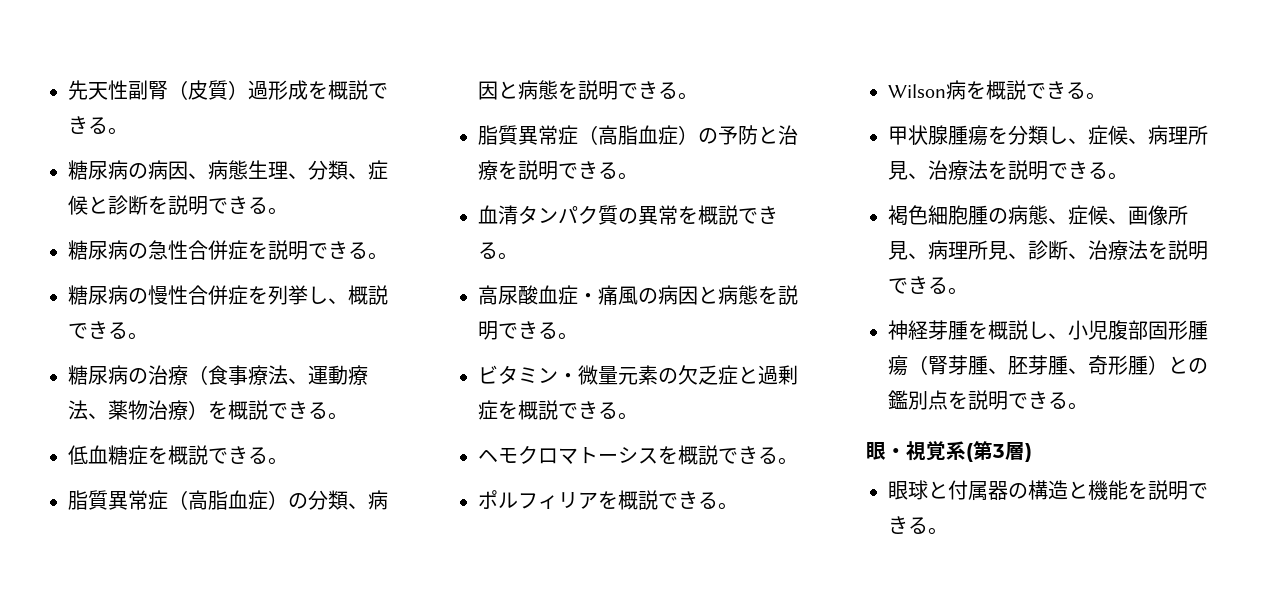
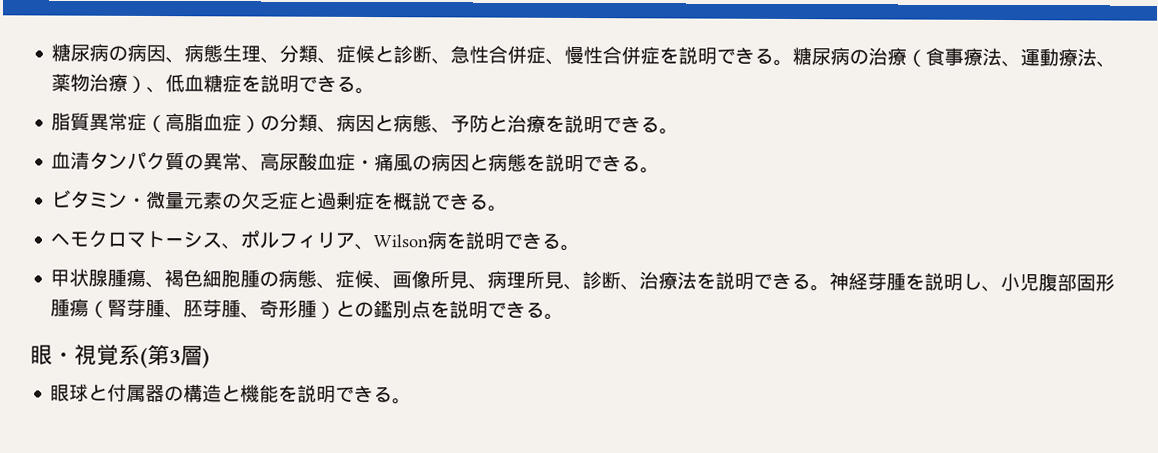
[68,80,388,100] [68,116,128,135] 先天性副腎（皮質）過形成を概説できる。 // -> (51, 52) none
[148,195,288,215] [68,240,388,260] [68,285,388,305] [68,321,148,340] を説明できる。 // 糖尿病の急性合併症を説明できる。 // 糖尿病の慢性合併症を列挙し、概説できる。 // -> [431,45,794,67] 、急性合併症、慢性合併症を説明できる。
[208,400,348,420] を概説できる。 // -> [146,86,167,94] 、
[168,445,208,465] 概説 -> [260,74,300,93] 説明
[558,80,698,100] [478,125,718,145] を説明できる。 // 脂質異常症（高脂血症）の -> [431,127,452,134] 、
[678,205,778,225] [478,242,518,260] を概説できる。 // -> [241,165,262,172] 、
[658,445,798,465] [478,490,738,510] を概説できる。 // ポルフィリアを概説できる。 // -> [221,230,375,251] 、ポルフィリア、
[986,80,1026,100] 概説 -> [465,231,505,250] 説明
[988,125,1208,145] [888,160,1128,180] を分類し、症候、病理所見、治療法を説明できる。 // -> [145,281,166,289] 、
(968, 291) // -> (831, 288) none
[988,320,1028,340] 概説 -> [924,272,964,291] 説明

